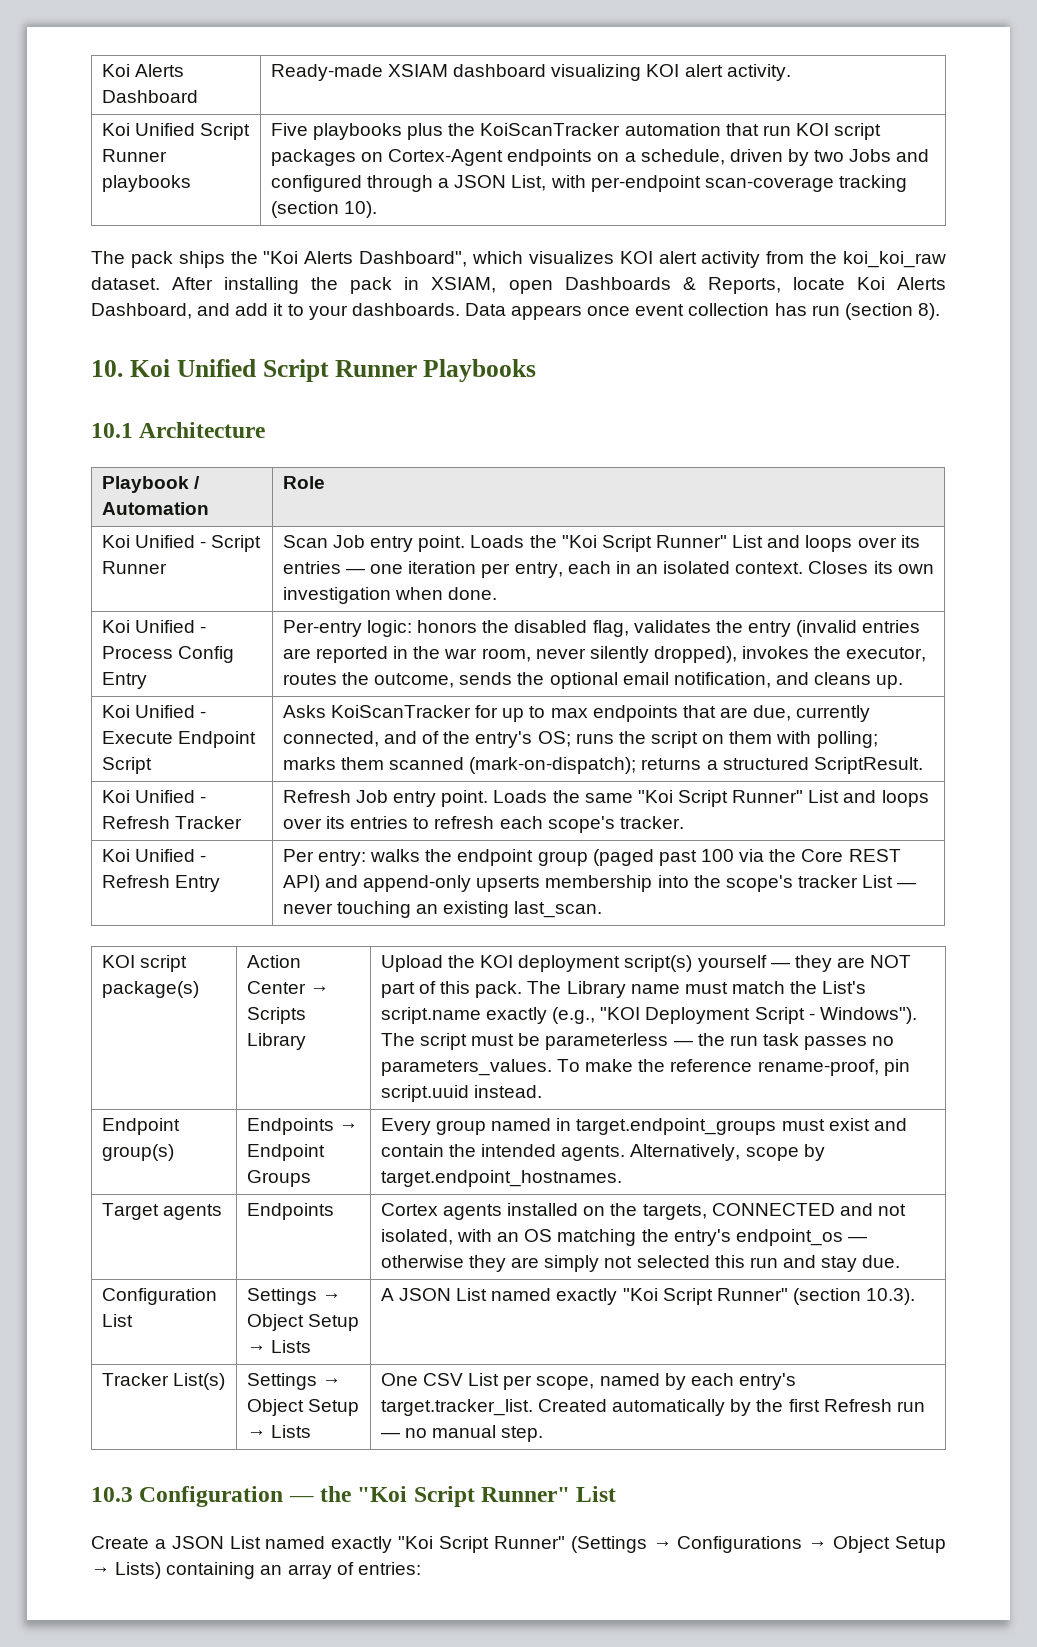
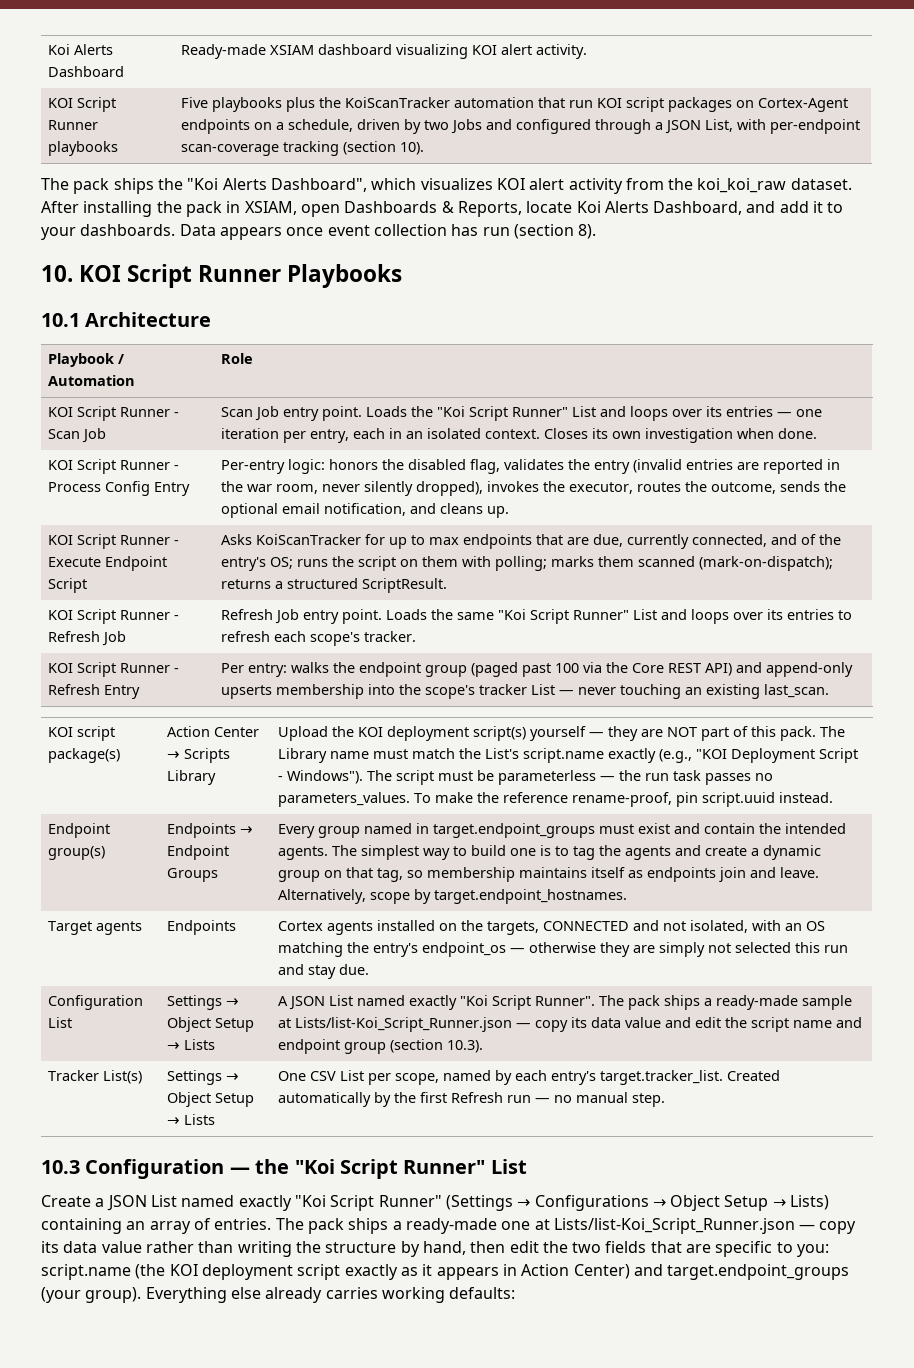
[101,123,196,136] Koi Unified -> [48,98,74,108] KOI
[129,359,256,377] Koi Unified -> [79,265,122,282] KOI
[101,535,262,552] [101,561,167,574] Koi Unified - Script Runner -> [48,406,180,421] [48,428,107,443] KOI Script Runner - Scan Job
[101,620,196,633] Koi Unified -> [48,459,171,474] KOI Script Runner
[101,705,196,718] Koi Unified -> [48,534,171,549] KOI Script Runner
[101,790,207,803] [101,816,243,829] Koi Unified - Refresh Tracker -> [48,609,180,624] [48,631,127,646] KOI Script Runner - Refresh Job
[101,849,196,862] Koi Unified -> [48,662,171,677] KOI Script Runner
(626, 1153) none -> [332,845,822,860] [278,867,820,882] The simplest way to build one is to tag the agents and create a dynamic group on that tag, so membership maintains itself as endpoints join and leave.
[716,1288,788,1301] Runner" -> [535,995,853,1010] [278,1017,863,1032] [278,1039,387,1054] Runner". The pack ships a ready-made sample at Lists/list-Koi_Script_Runner.json — copy its data value and edit the script name and endpoint group
[357,1562,421,1575] entries: -> [214,1218,857,1234] [41,1241,830,1257] [41,1264,850,1280] [41,1287,516,1303] entries. The pack ships a ready-made one at Lists/list-Koi_Script_Runner.json — copy its data value rather than writing the structure by hand, then edit the two fields that are specific to you: script.name (the KOI deployment script exactly as it appears in Action Center) and target.endpoint_groups (your group). Everything else already carries working defaults:

